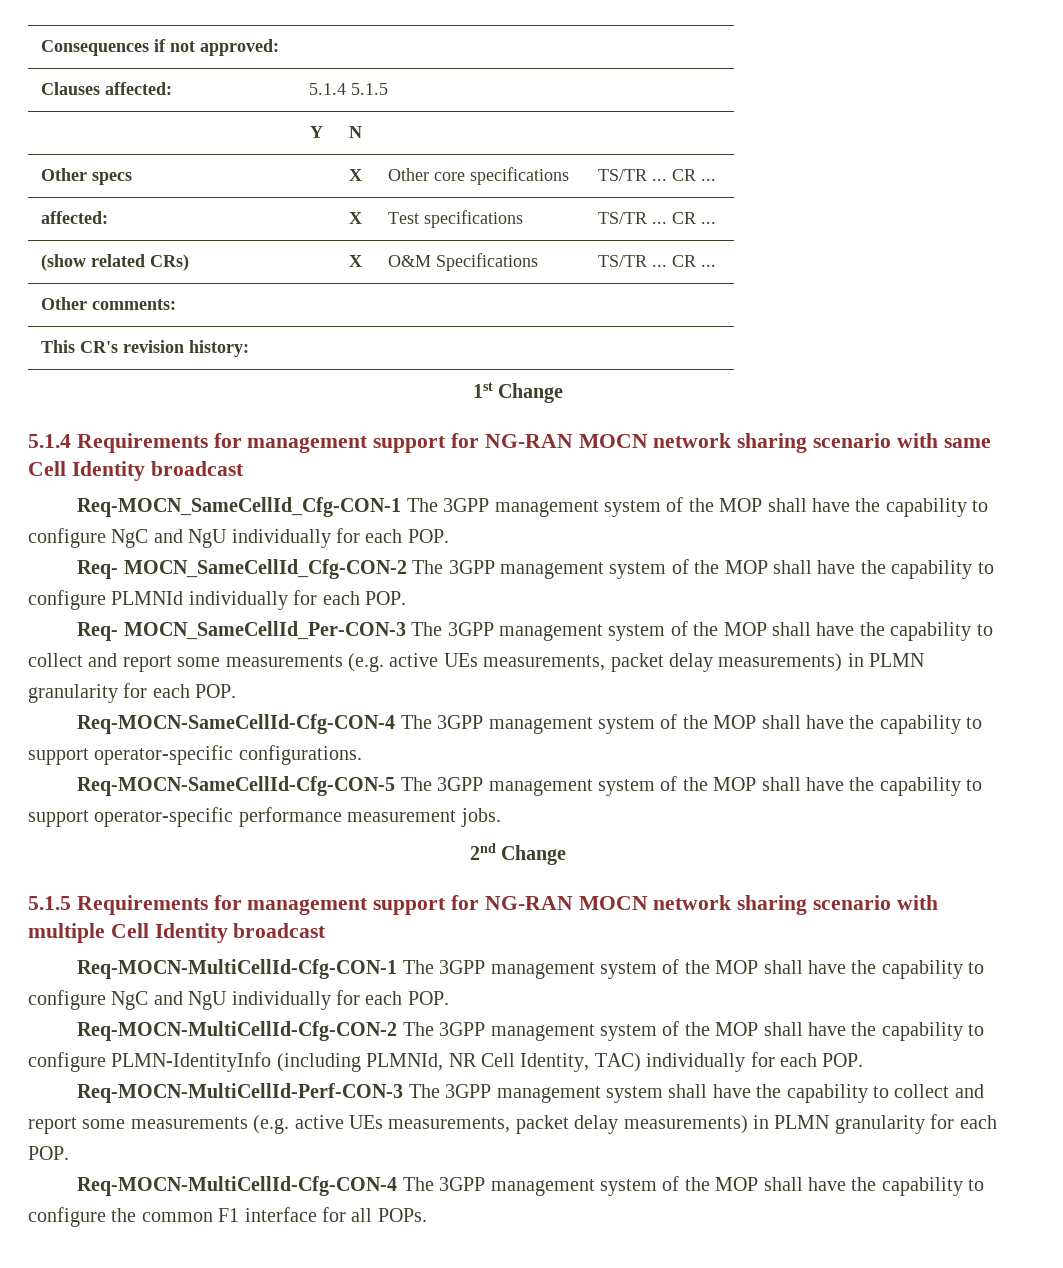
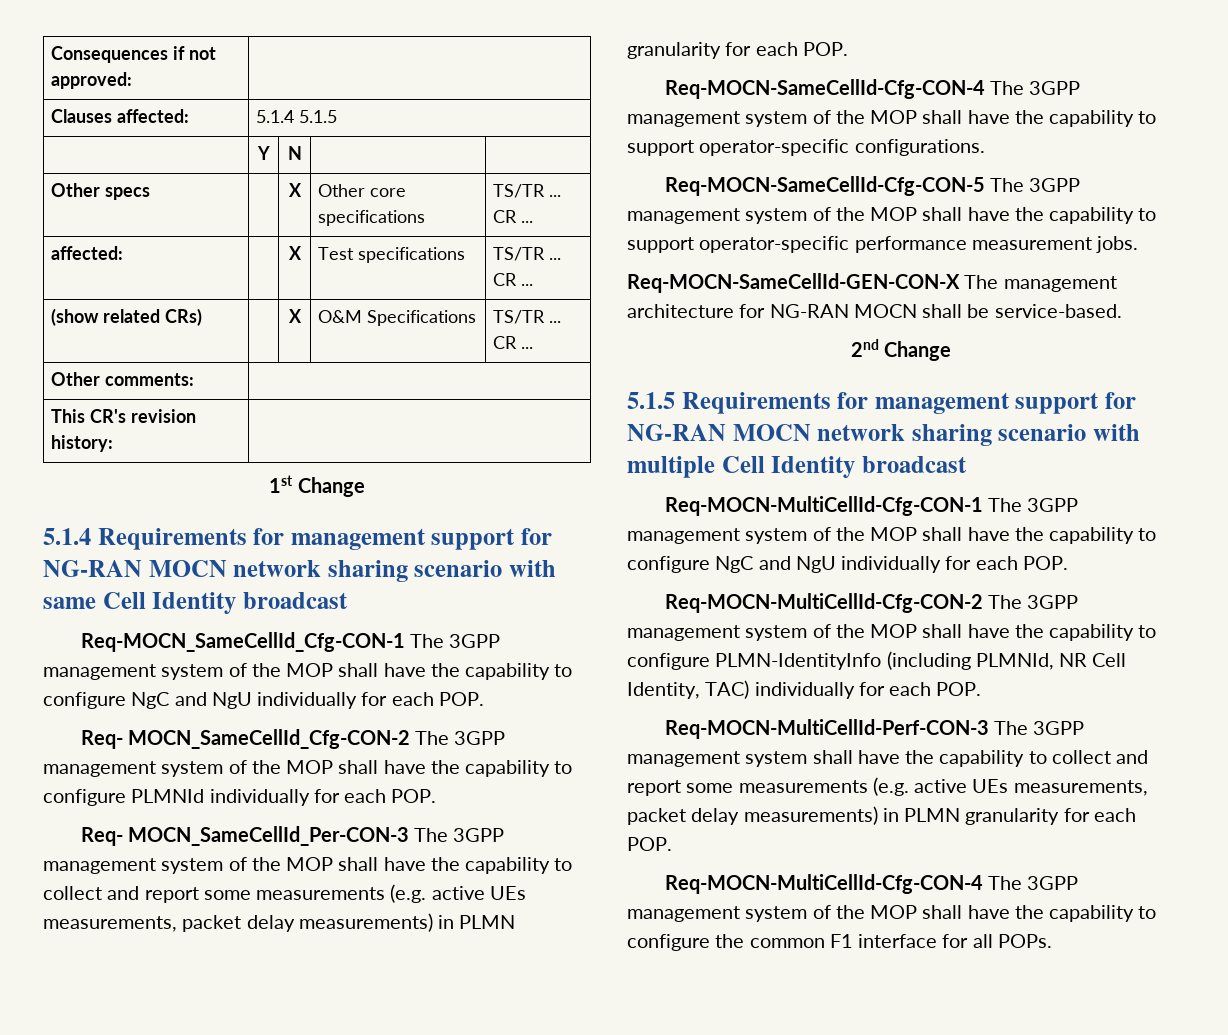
(501, 817) none -> [627,273,1117,293] [627,304,1122,318] // Req-MOCN-SameCellId-GEN-CON-X The management architecture for NG-RAN MOCN shall be service-based.

